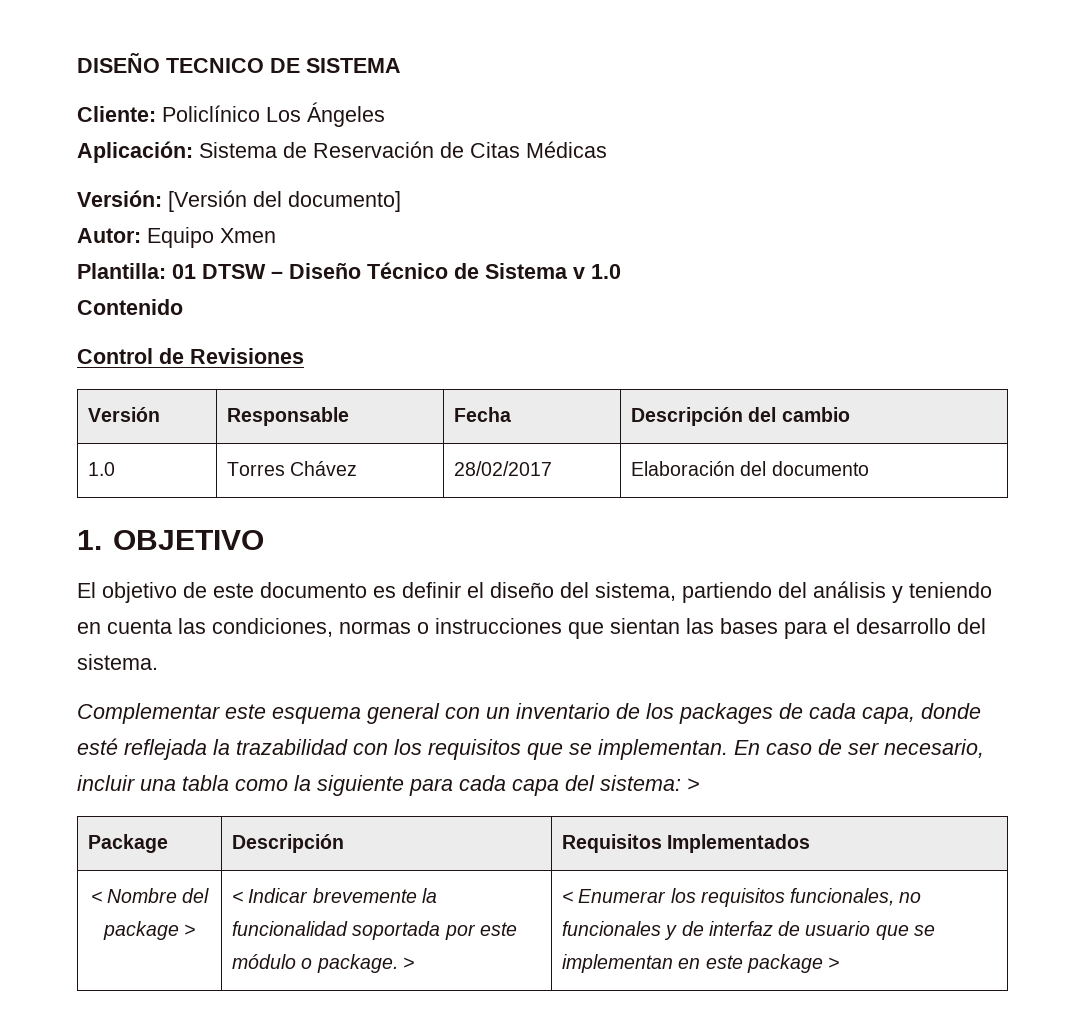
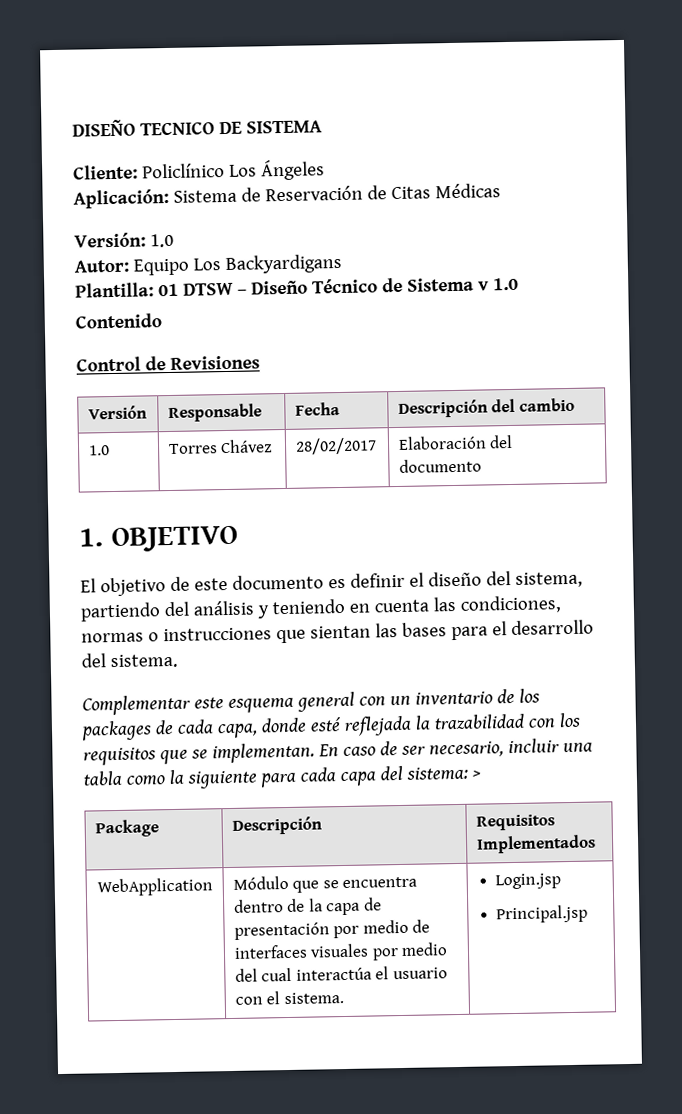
[168,190,401,212] [Versión del documento] -> [149,233,174,248] 1.0
[220,228,276,243] Xmen -> [192,253,342,275] Los Backyardigans
[90,888,210,903] [102,921,196,940] [232,888,437,903] [232,921,517,940] [232,954,414,973] [562,888,922,907] [562,921,935,940] [562,954,840,973] < Nombre del package > | < Indicar brevemente la funcionalidad soportada por este módulo o package. > | < Enumerar los requisitos funcionales, no funcionales y de interfaz de usuario que se implementan en este package > -> [96,877,213,897] [232,875,418,893] [233,897,382,916] [233,919,431,940] [233,942,449,961] [234,966,448,982] [234,991,344,1005] [495,873,562,890] [496,904,589,924] WebApplication | Módulo que se encuentra dentro de la capa de presentación por medio de interfaces visuales por medio del cual interactúa el usuario con el sistema. | Login.jsp // Principal.jsp

